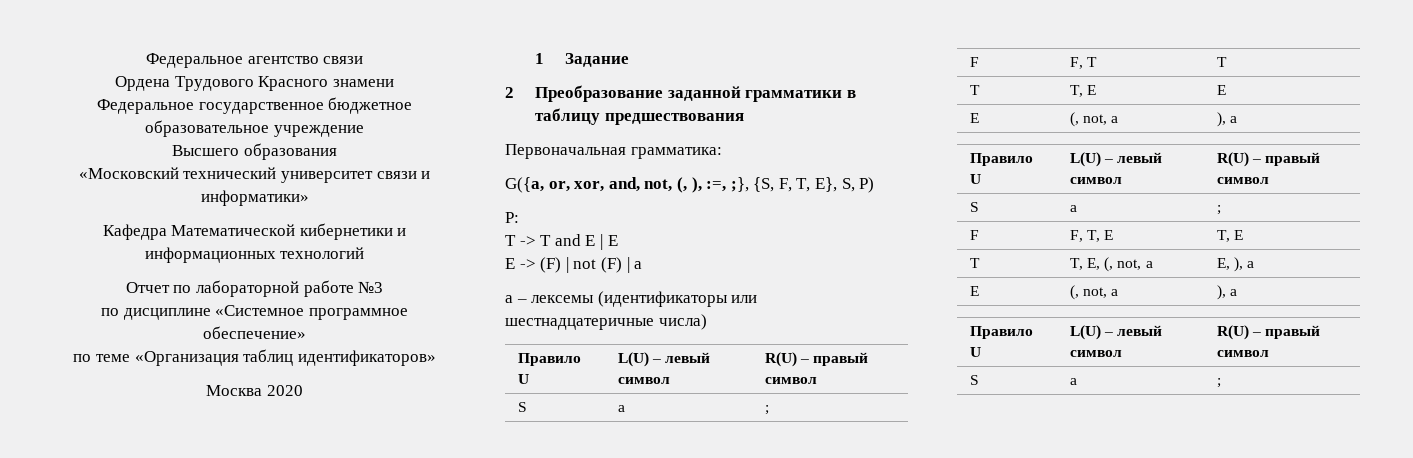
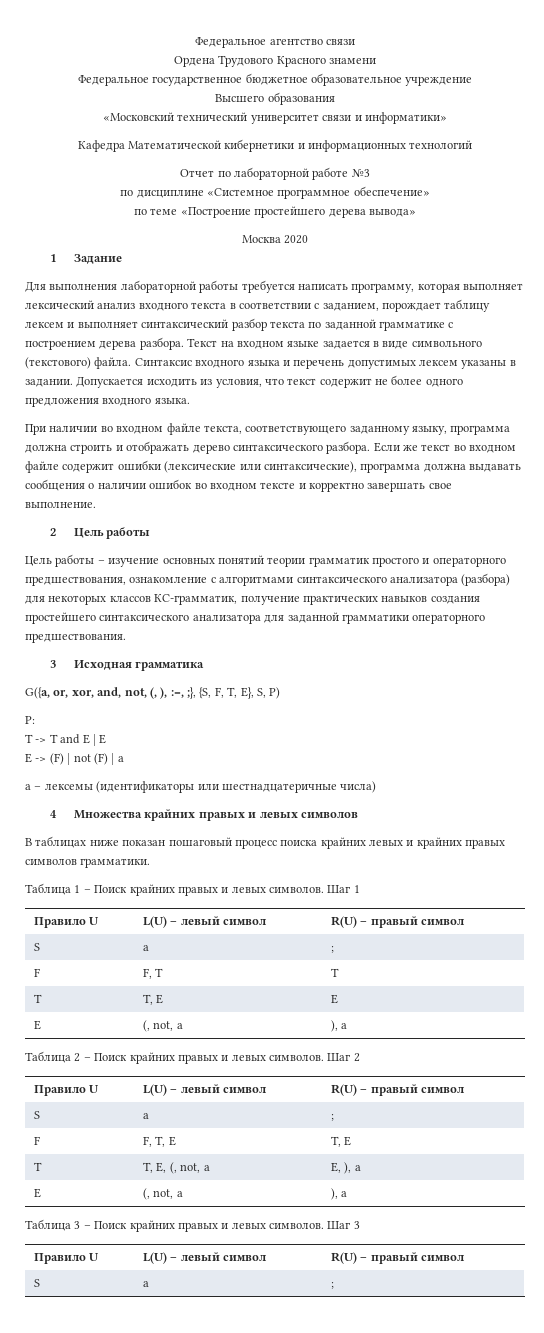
[134,349,436,366] «Организация таблиц идентификаторов» -> [180,206,416,218] «Построение простейшего дерева вывода»
[505,85,856,102] [535,108,744,125] [505,144,722,159] 2 Преобразование заданной грамматики в таблицу предшествования // Первоначальная грамматика: -> [25,280,523,293] [25,299,491,312] [25,318,454,331] [25,337,482,350] [25,357,516,369] [25,375,463,388] [25,397,190,407] [25,423,511,435] [25,441,517,454] [25,460,521,473] [25,479,452,492] [25,502,96,508] [49,527,151,539] [25,554,506,567] [25,573,511,586] [25,594,480,605] [25,612,486,624] [25,633,126,643] [49,660,205,671] Для выполнения лабораторной работы требуется написать программу, которая выполняет лексический анализ входного текста в соответствии с заданием, порождает таблицу лексем и выполняет синтаксический разбор текста по заданной грамматике с построением дерева разбора. Текст на входном языке задается в виде символьного (текстового) файла. Синтаксис входного языка и перечень допустимых лексем указаны в задании. Допускается исходить из условия, что текст содержит не более одного предложения входного языка. // При наличии во входном файле текста, соответствующего заданному языку, программа должна строить и отображать дерево синтаксического разбора. Если же текст во входном файле содержит ошибки (лексические или синтаксические), программа должна выдавать сообщения о наличии ошибок во входном тексте и корректно завершать свое выполнение. // 2 Цель работы // Цель работы – изучение основных понятий теории грамматик простого и операторного предшествования, ознакомление с алгоритмами синтаксического анализатора (разбора) для некоторых классов КС-грамматик, получение практических навыков создания простейшего синтаксического анализатора для заданной грамматики операторного предшествования. // 3 Исходная грамматика
(707, 322) none -> [49,809,358,821] [25,836,506,849] [25,858,151,868] [25,883,360,896] // 4 Множества крайних правых и левых символов // В таблицах ниже показан пошаговый процесс поиска крайних левых и крайних правых символов грамматики. // Таблица 1 – Поиск крайних правых и левых символов. Шаг 1
(1237, 119) none -> [25,1051,360,1064] // Таблица 2 – Поиск крайних правых и левых символов. Шаг 2
(1237, 292) none -> [25,1219,360,1232] // Таблица 3 – Поиск крайних правых и левых символов. Шаг 3

